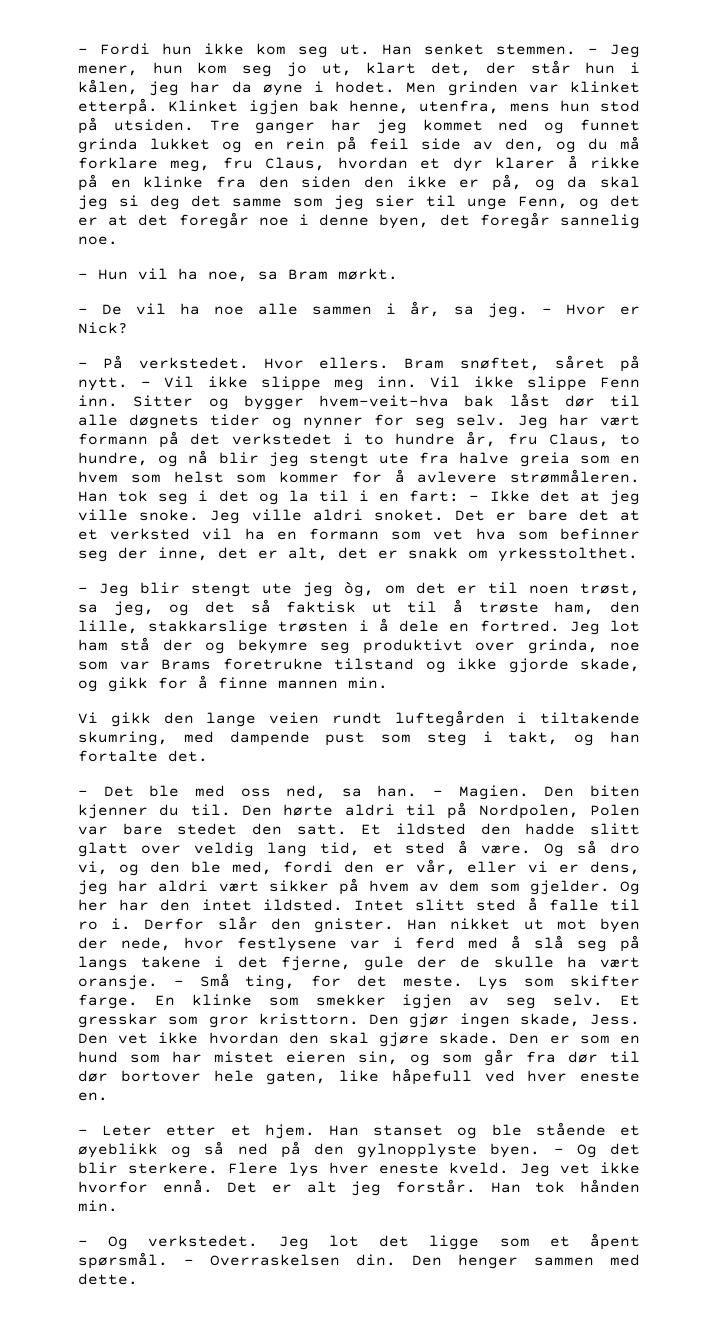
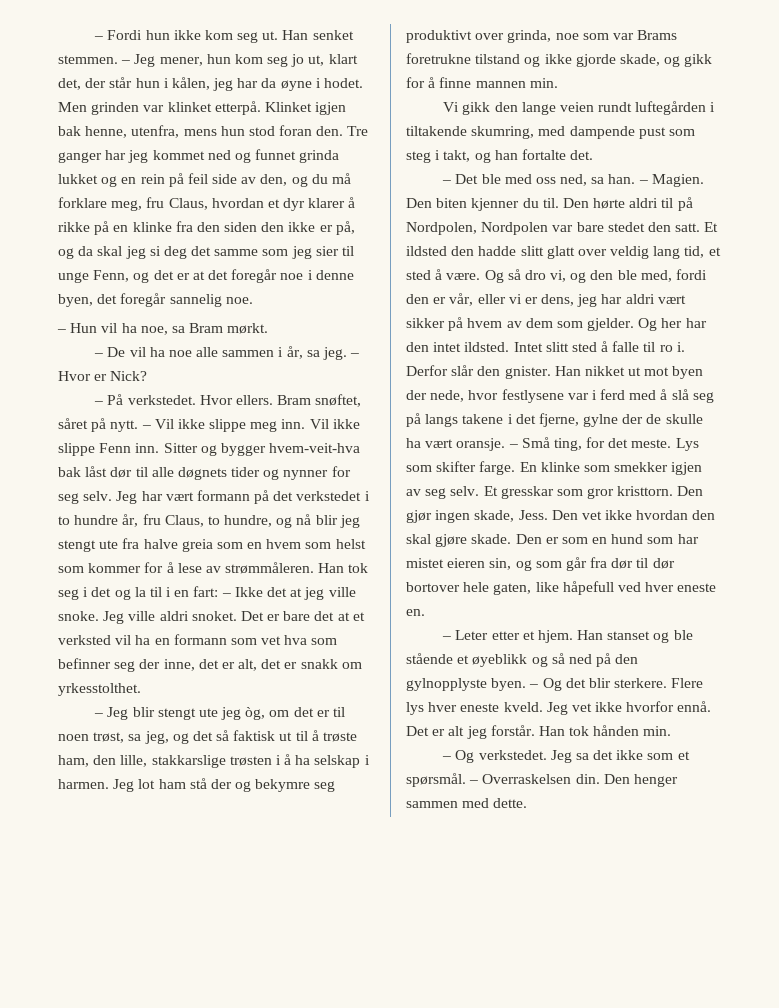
[78,117,194,134] på utsiden. -> [279,125,344,136] foran den.
[417,471,498,483] avlevere -> [177,563,221,573] lese av
[399,620,560,632] dele en fortred. -> [295,755,370,768] [58,779,109,789] ha selskap i harmen.
[590,804,640,816] Polen -> [481,222,549,235] Nordpolen
[363,956,404,971] gule -> [583,414,619,427] gylne
[328,1235,480,1250] lot det ligge -> [575,750,644,760] sa det ikke
[590,1233,640,1250] åpent -> (690, 755) none

